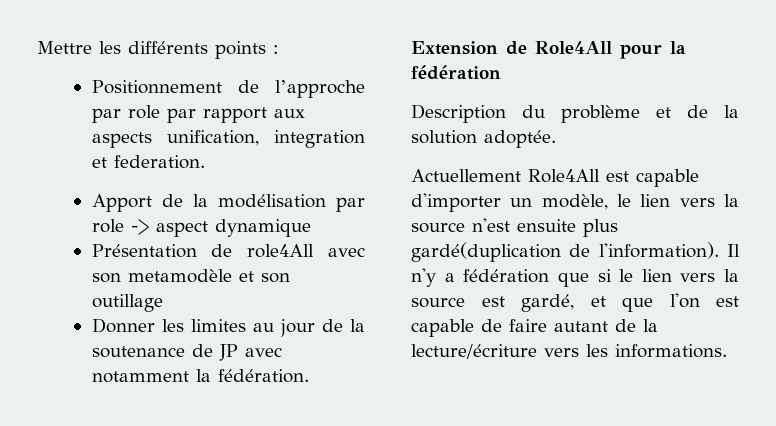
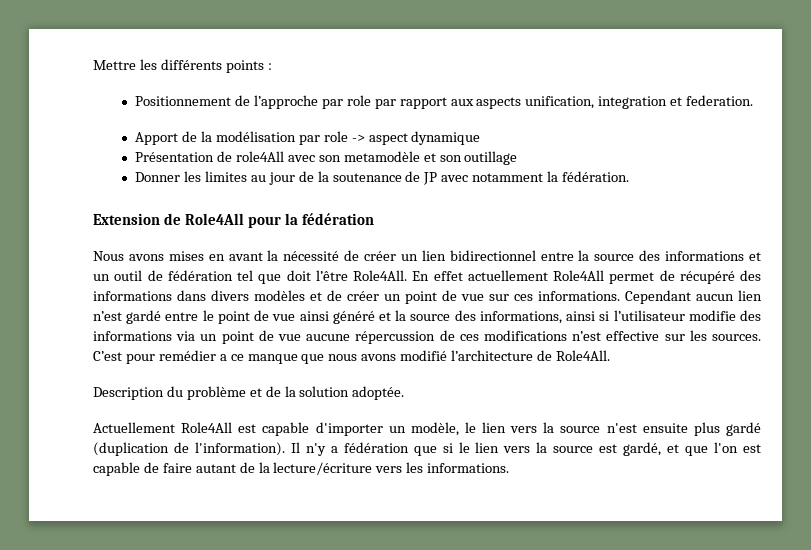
(501, 72) none -> [93,250,761,261] [93,270,761,284] [93,290,762,304] [93,310,761,324] [93,330,761,344] [93,350,610,364] // Nous avons mises en avant la nécessité de créer un lien bidirectionnel entre la source des informations et un outil de fédération tel que doit l’être Role4All. En effet actuellement Role4All permet de récupéré des informations dans divers modèles et de créer un point de vue sur ces informations. Cependant aucun lien n’est gardé entre le point de vue ainsi généré et la source des informations, ainsi si l’utilisateur modifie des informations via un point de vue aucune répercussion de ces modifications n’est effective sur les sources. C’est pour remédier a ce manque que nous avons modifié l’architecture de Role4All.
[411,242,561,262] gardé(duplication -> [725,422,761,436] [93,442,169,456] gardé (duplication

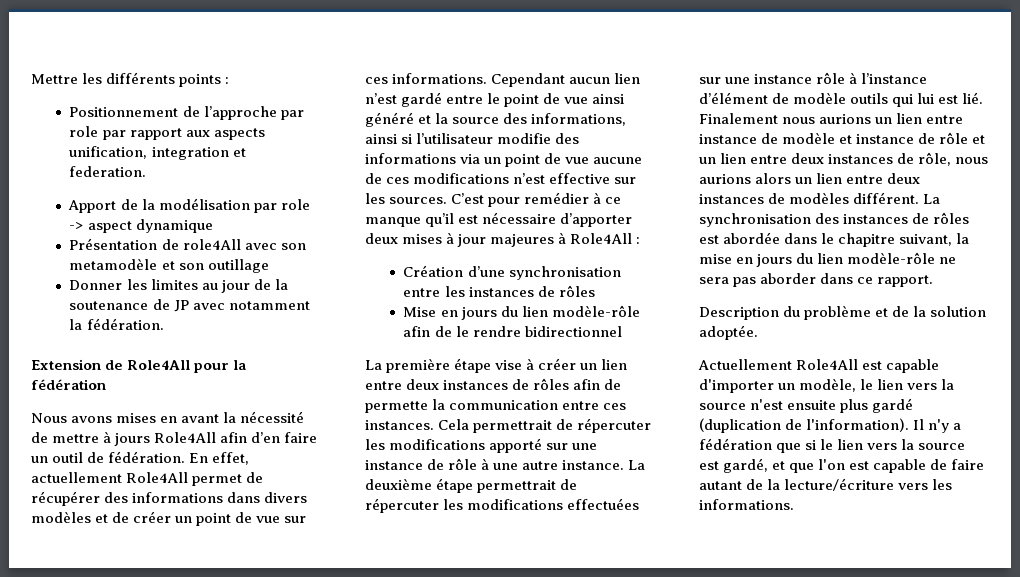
[364,250,761,261] [93,270,463,284] créer un lien bidirectionnel entre la source des informations et un outil de fédération tel que doit l’être Role4All. En effet -> [52,431,318,446] [31,451,250,465] mettre à jours Role4All afin d’en faire un outil de fédération. En effet,
[679,271,735,284] récupéré -> [31,491,100,506] récupérer
[355,331,436,344] répercussion -> (643, 160) none
[219,354,227,361] a -> [593,192,602,204] à
[301,350,610,364] que nous avons modifié l’architecture de Role4All. -> [425,212,633,227] [365,232,641,247] [403,265,621,280] [403,285,595,297] [403,305,640,320] [403,326,622,337] [365,358,628,373] [365,378,622,390] [365,399,627,413] [365,418,652,433] [365,438,598,453] [365,458,646,470] [365,478,578,493] [365,498,640,513] [699,72,928,84] [699,92,984,107] [699,113,964,124] [699,132,986,144] [699,152,989,166] [699,173,921,184] [699,192,941,204] [699,212,970,227] [699,232,970,247] [699,252,957,267] [699,273,934,287] qu’il est nécessaire d’apporter deux mises à jour majeures à Role4All : // Création d’une synchronisation entre les instances de rôles // Mise en jours du lien modèle-rôle afin de le rendre bidirectionnel // La première étape vise à créer un lien entre deux instances de rôles afin de permette la communication entre ces instances. Cela permettrait de répercuter les modifications apporté sur une instance de rôle à une autre instance. La deuxième étape permettrait de répercuter les modifications effectuées sur une instance rôle à l’instance d’élément de modèle outils qui lui est lié. Finalement nous aurions un lien entre instance de modèle et instance de rôle et un lien entre deux instances de rôle, nous aurions alors un lien entre deux instances de modèles différent. La synchronisation des instances de rôles est abordée dans le chapitre suivant, la mise en jours du lien modèle-rôle ne sera pas aborder dans ce rapport.

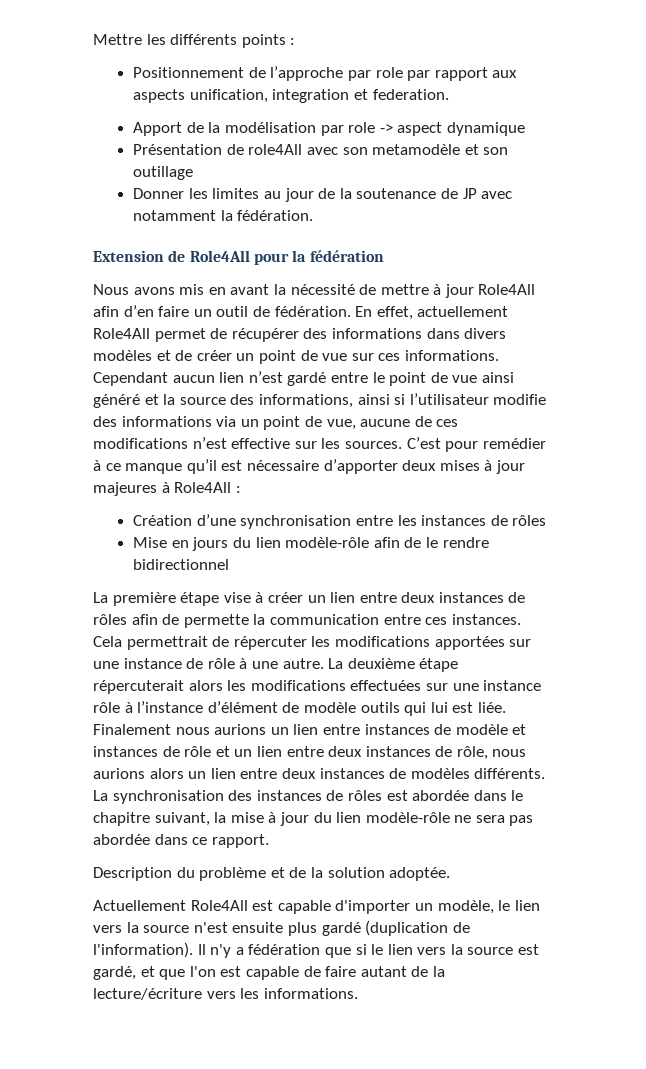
[116,413,157,423] mises -> [179,284,205,295] mis
[114,433,151,446] jours -> [444,284,474,298] jour
[565,157,590,164] vue -> [326,419,356,430] vue,
[489,438,543,453] apporté -> [434,636,505,650] apportées
[522,460,625,470] autre instance. -> [282,658,324,669] autre.
[477,479,578,493] [365,498,439,513] permettrait de répercuter -> [93,680,223,694] répercuterait alors
[962,92,984,104] lié. -> [477,702,506,713] liée.
[699,134,757,144] instance -> [364,724,430,735] instances
[856,134,915,144] instance -> [93,746,158,757] instances
[853,192,920,204] différent. -> [474,768,546,779] différents.
[736,254,793,267] en jours -> [268,812,309,826] à jour
[760,273,817,284] aborder -> [93,834,150,845] abordée

